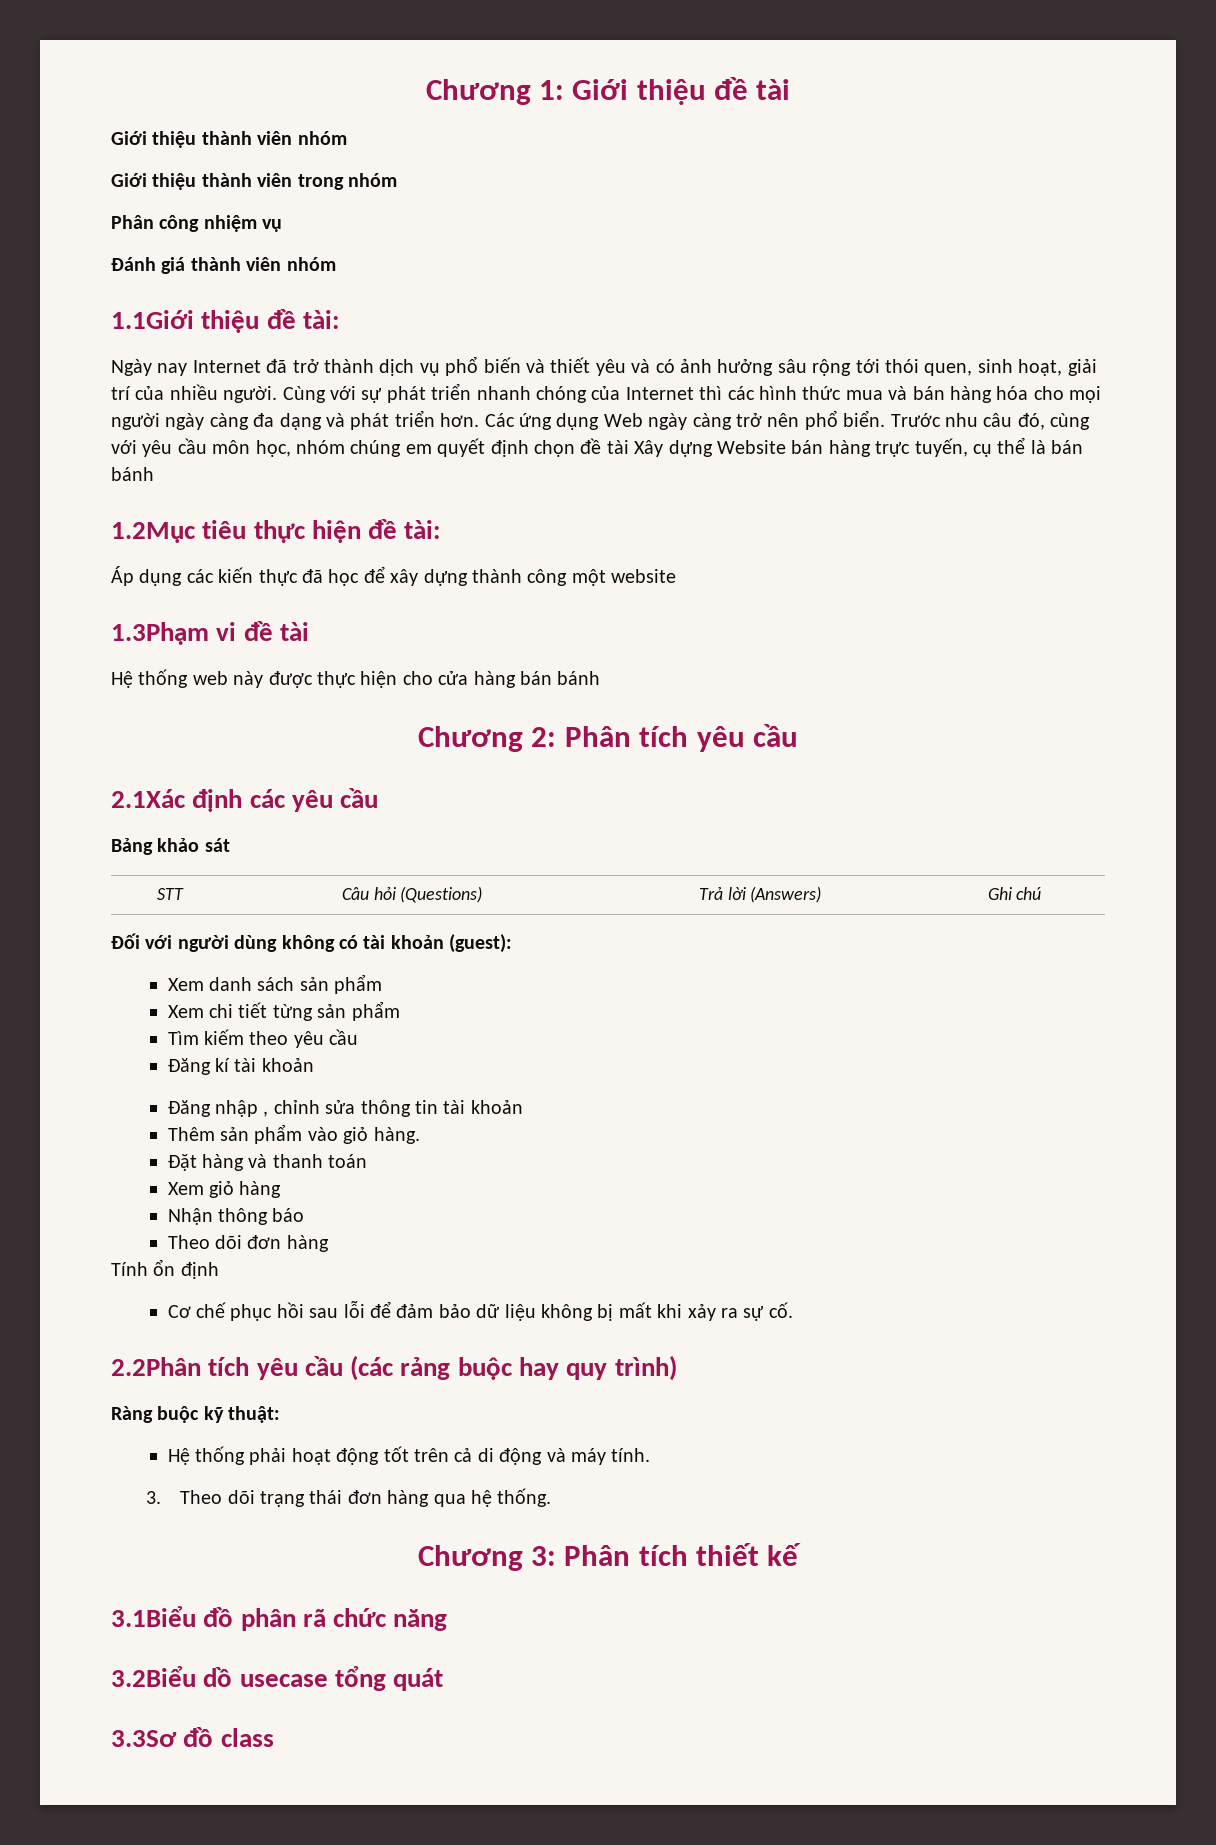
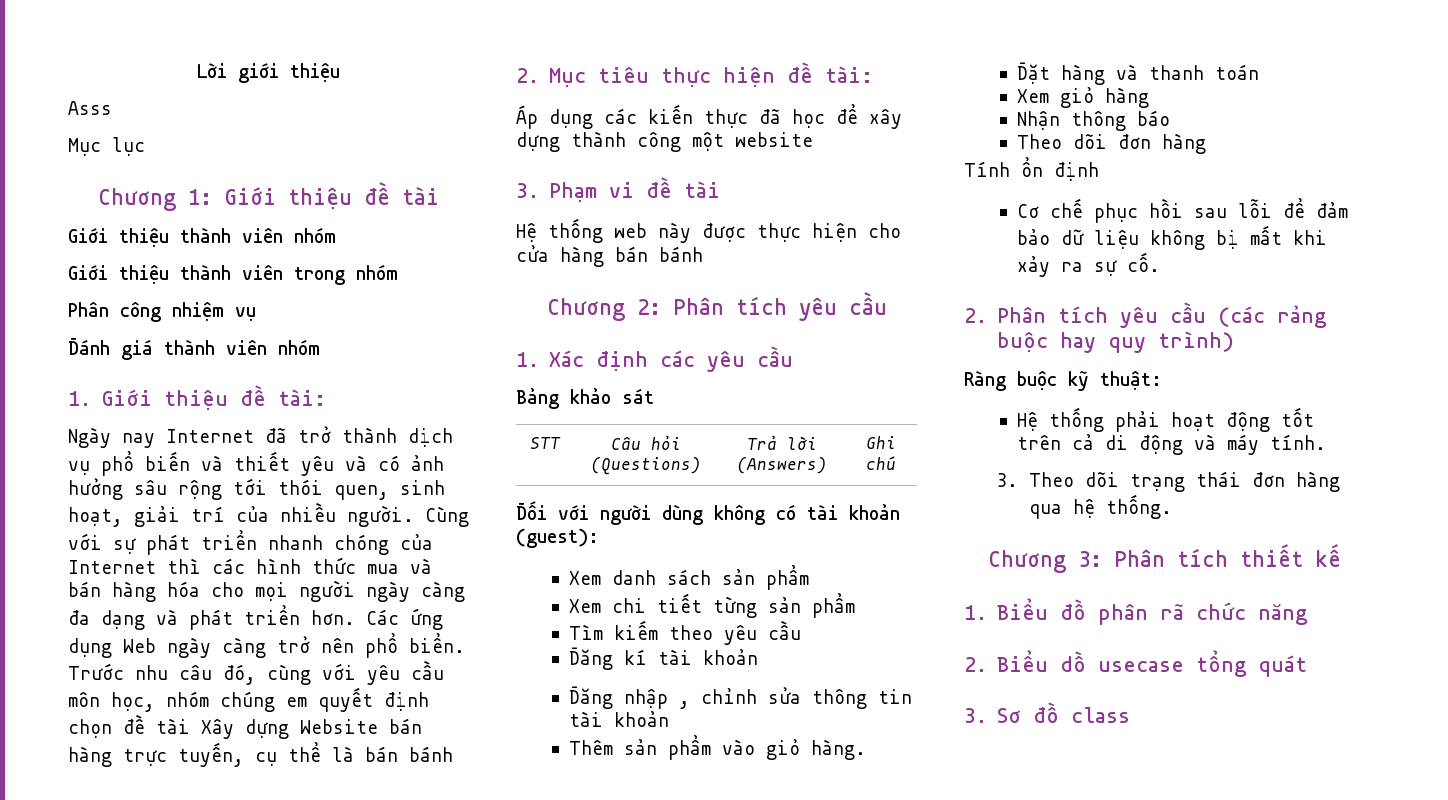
(425, 92) none -> [197,63,340,83] [68,101,112,115] [68,137,145,156] Lời giới thiệu // Asss // Mục lục //
[111,310,194,329] 1.1Giới -> [68,389,152,406] 1. Giới
[111,522,196,543] 1.2Mục -> [516,68,586,87] 2. Mục
[111,622,209,645] 1.3Phạm -> [516,182,597,202] 3. Phạm
[111,789,186,808] 2.1Xác -> [516,350,584,367] 1. Xác
[111,1357,201,1376] 2.2Phân -> [964,307,1046,323] 2. Phân
[111,1606,196,1627] 3.1Biểu -> [964,598,1048,620] 1. Biểu
[111,1666,196,1687] 3.2Biểu -> [964,650,1048,672] 2. Biểu
[111,1730,177,1747] 3.3Sơ -> [964,708,1021,723] 3. Sơ

